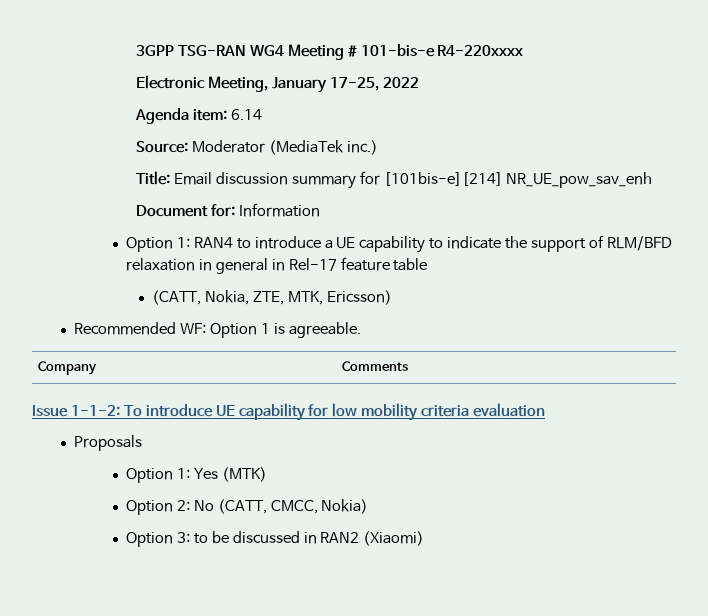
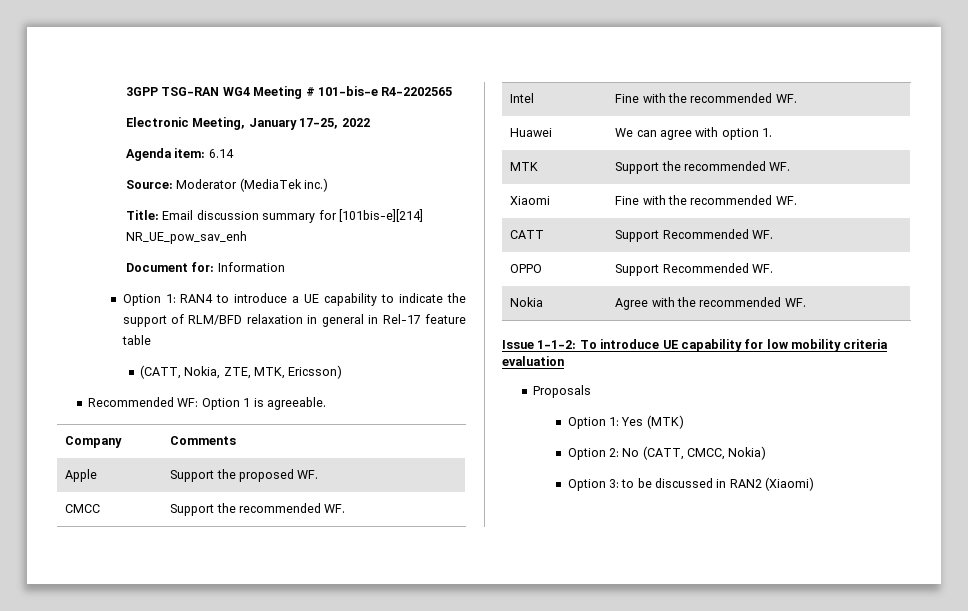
[437,45,524,56] R4-220xxxx -> [381,87,453,96] R4-2202565
(409, 366) none -> [65,469,98,482] [170,469,319,482] [65,504,101,513] [170,503,346,516] [510,93,535,103] [615,93,797,103] [510,128,553,137] [615,127,773,140] [510,162,539,171] [615,161,791,174] [510,196,551,205] [615,195,797,205] [510,230,545,239] [615,229,774,242] [510,264,543,273] [615,263,774,276] [510,297,544,307] [615,297,806,310] // Apple | Support the proposed WF. // CMCC | Support the recommended WF. // Intel | Fine with the recommended WF. // Huawei | We can agree with option 1. // MTK | Support the recommended WF. // Xiaomi | Fine with the recommended WF. // CATT | Support Recommended WF. // OPPO | Support Recommended WF. // Nokia | Agree with the recommended WF.

